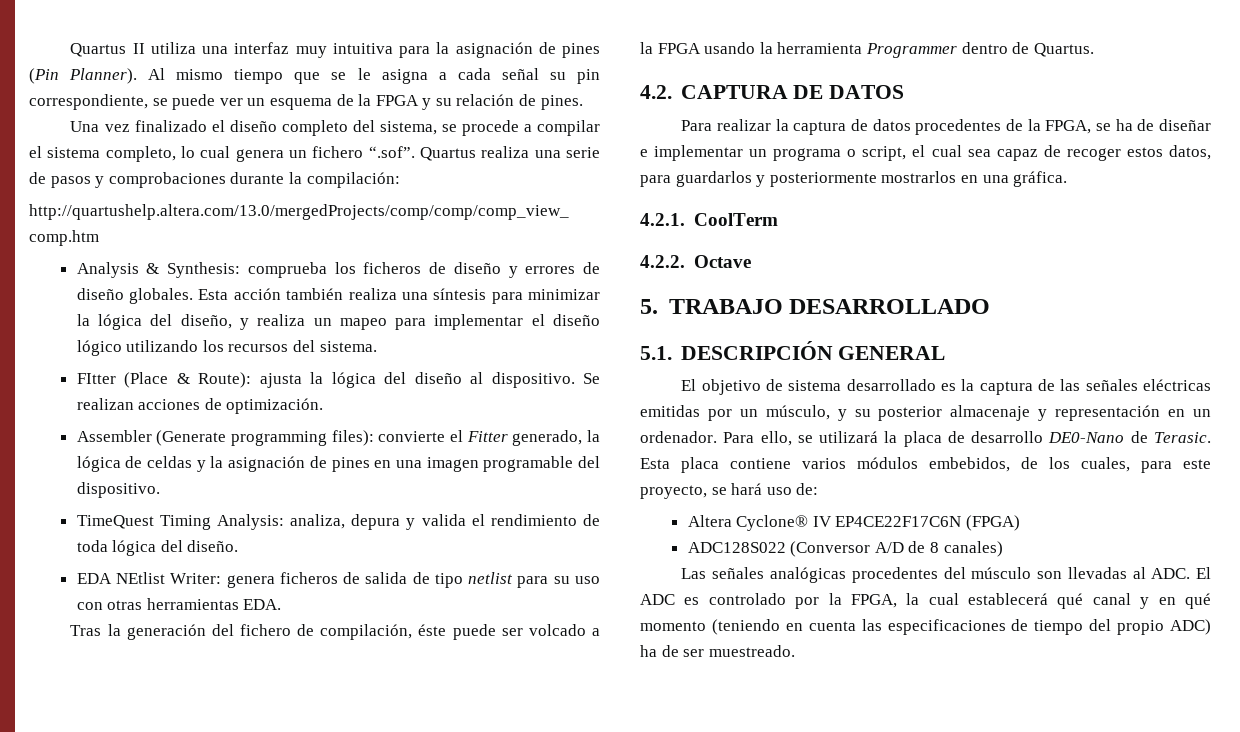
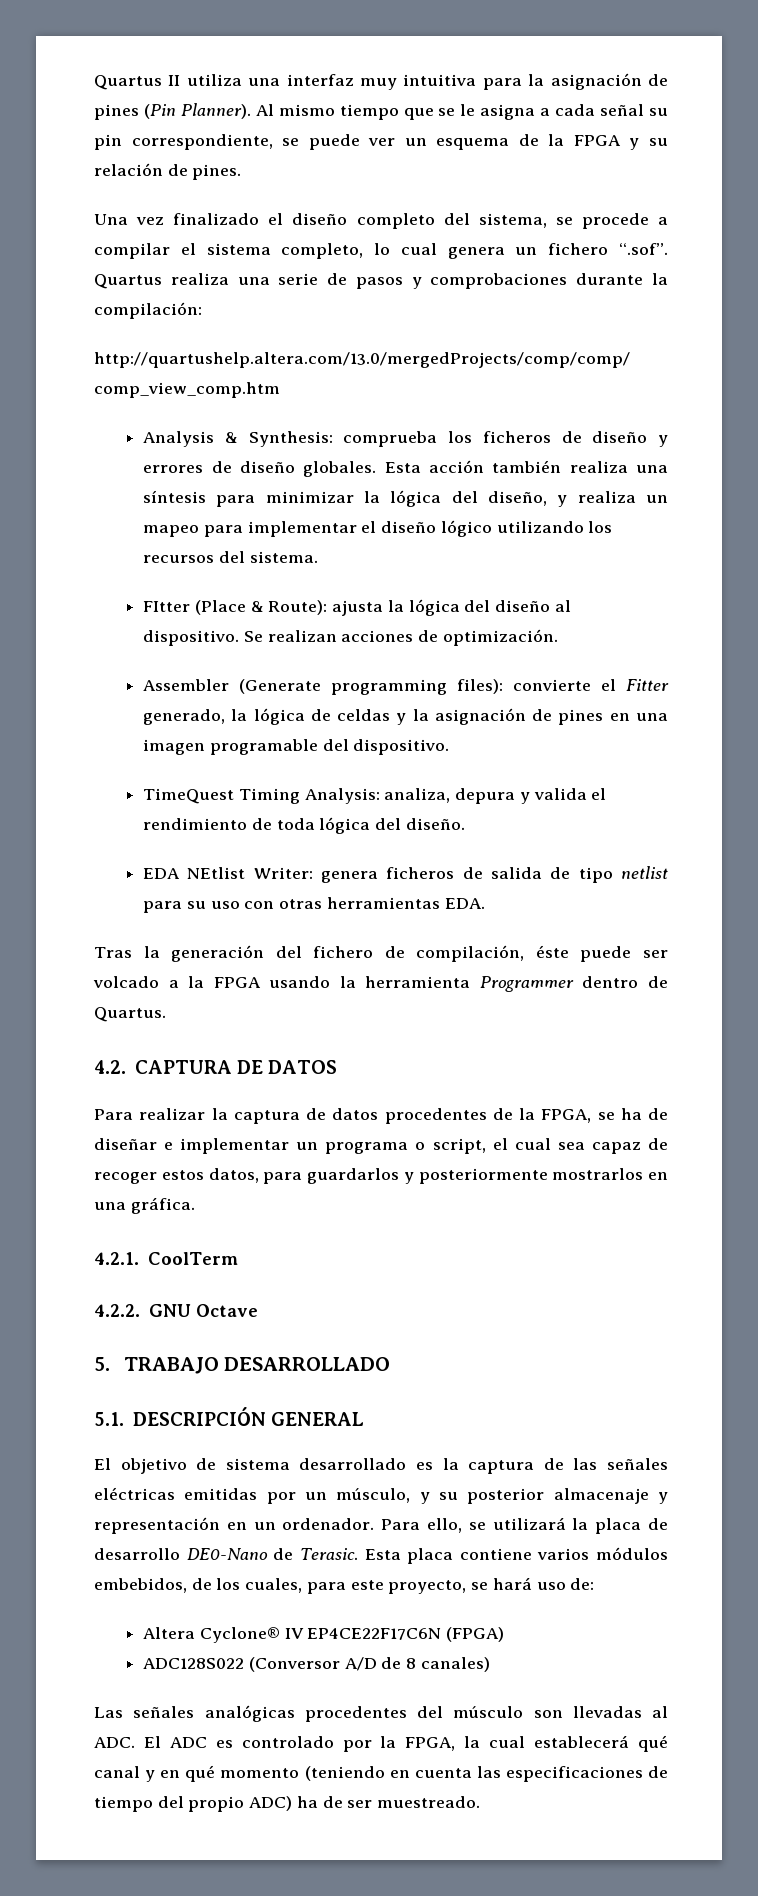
(685, 261) none -> [148,1304,191,1317] GNU

